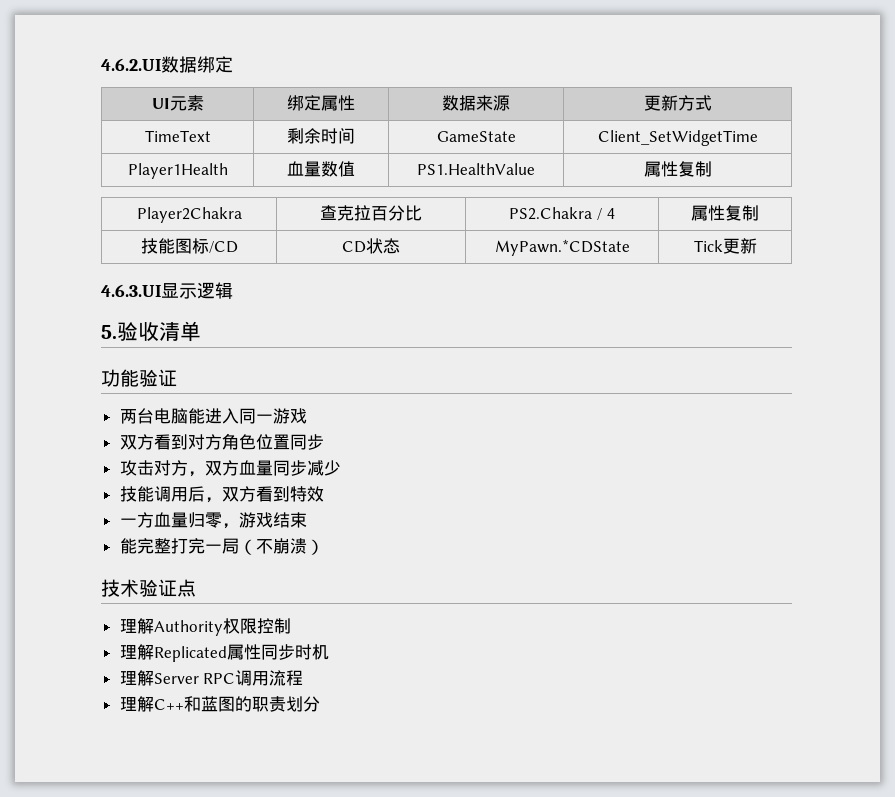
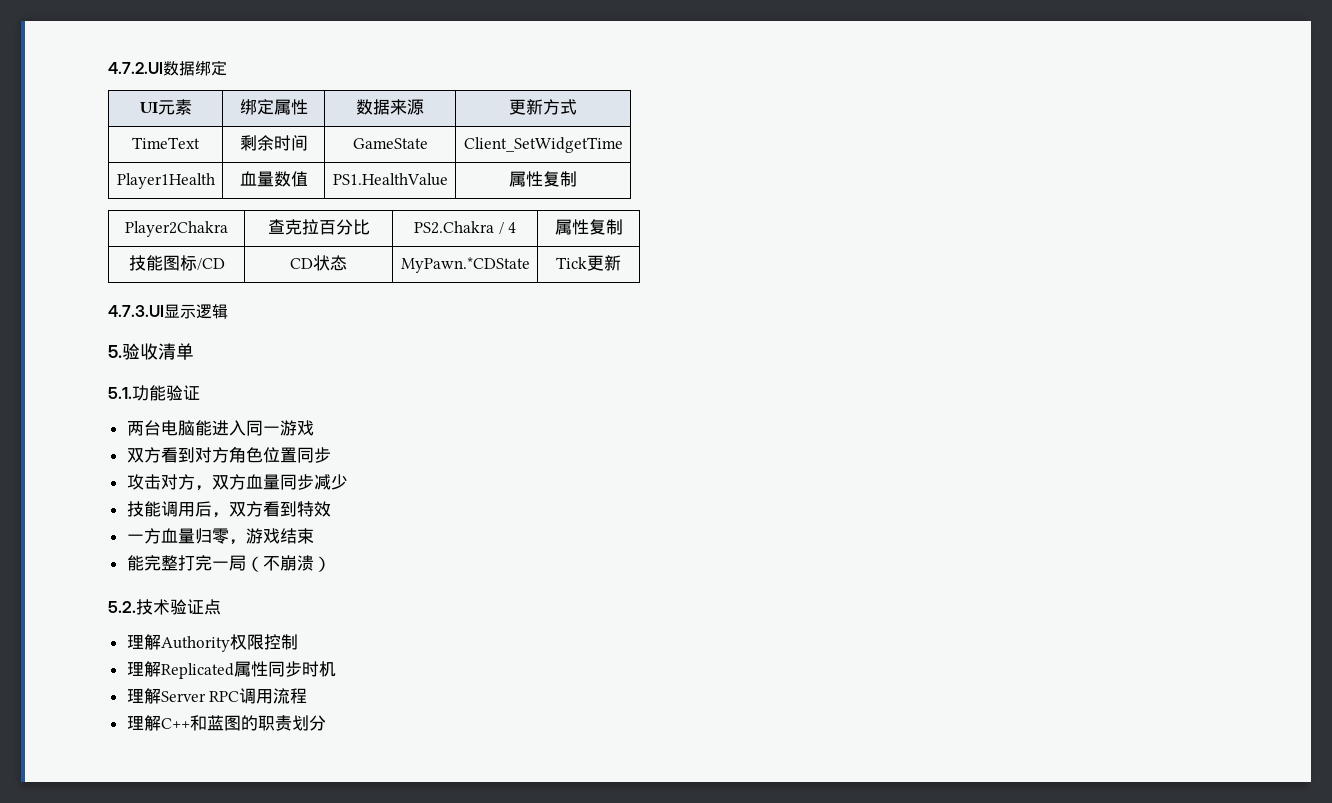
[101,58,161,71] 4.6.2.UI -> [108,62,163,74] 4.7.2.UI
[101,284,161,297] 4.6.3.UI -> [108,305,164,317] 4.7.3.UI
(201, 331) none -> [108,387,132,399] 5.1.
(324, 547) none -> [108,601,136,613] 5.2.

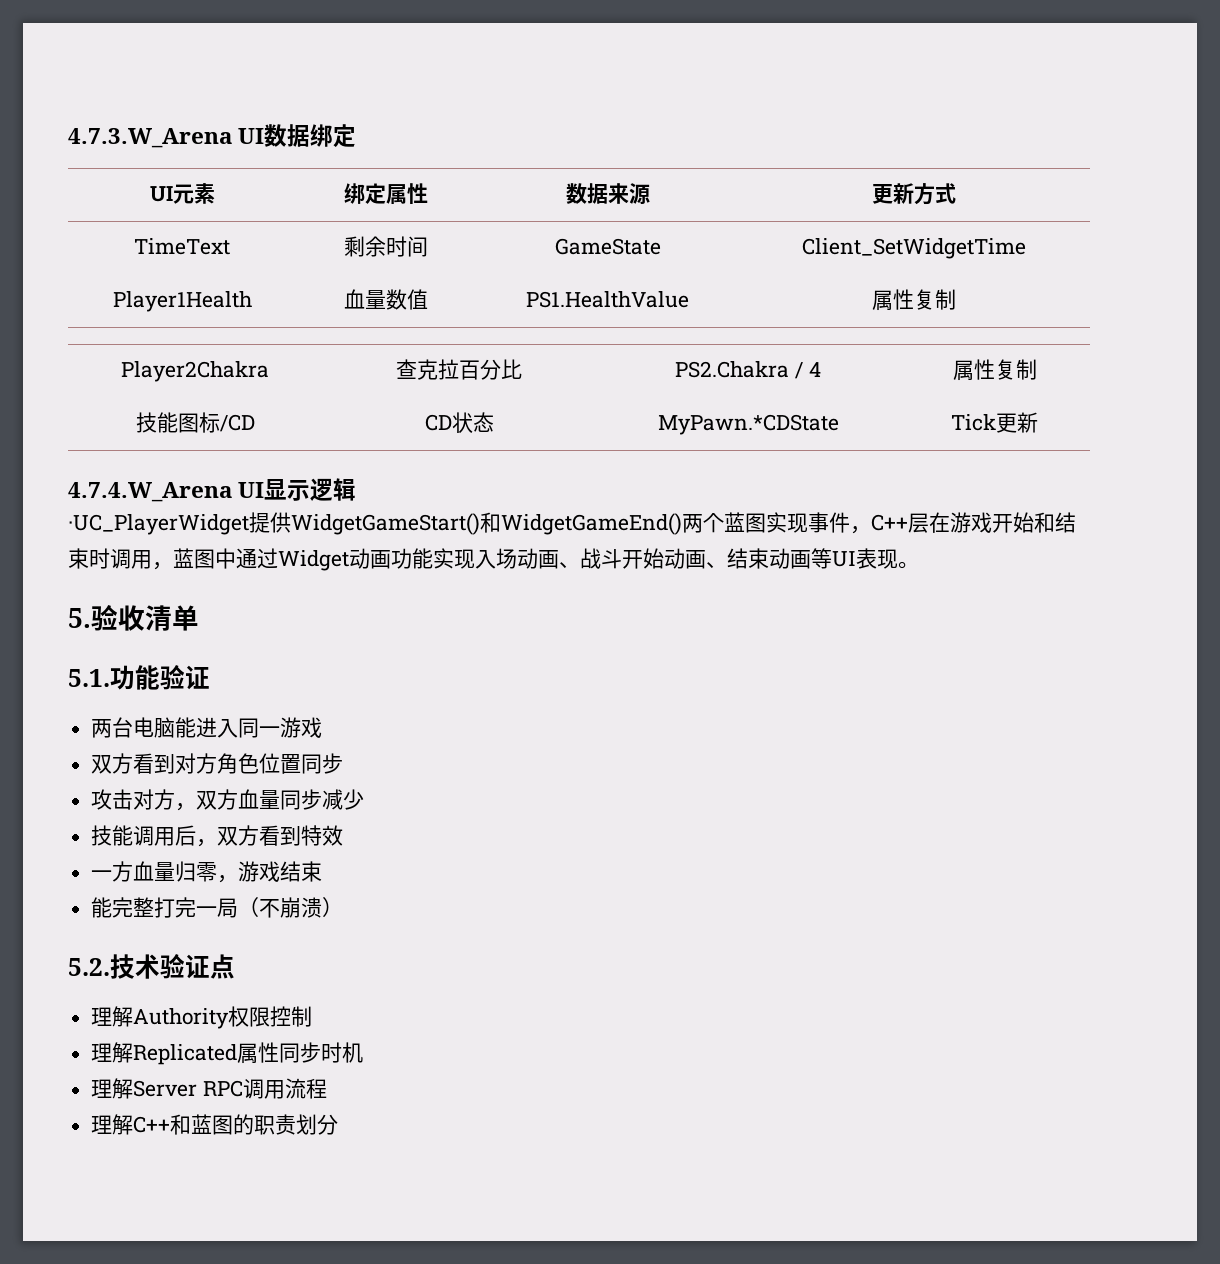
[108,62,163,74] 4.7.2.UI -> [68,128,265,148] 4.7.3.W_Arena UI
[108,305,164,317] 4.7.3.UI -> [68,482,265,502] 4.7.4.W_Arena UI
(228, 311) none -> [68,512,1076,535] [68,548,919,571] // ·UC_PlayerWidget提供WidgetGameStart()和WidgetGameEnd()两个蓝图实现事件，C++层在游戏开始和结束时调用，蓝图中通过Widget动画功能实现入场动画、战斗开始动画、结束动画等UI表现。

